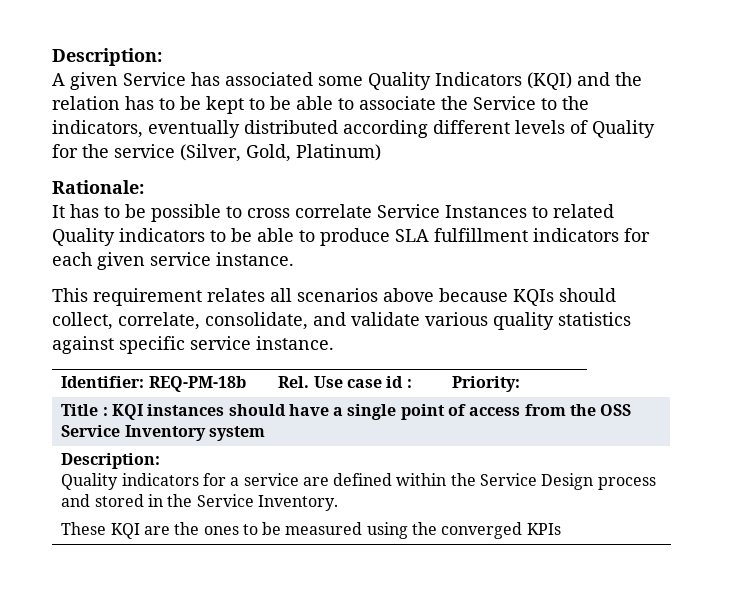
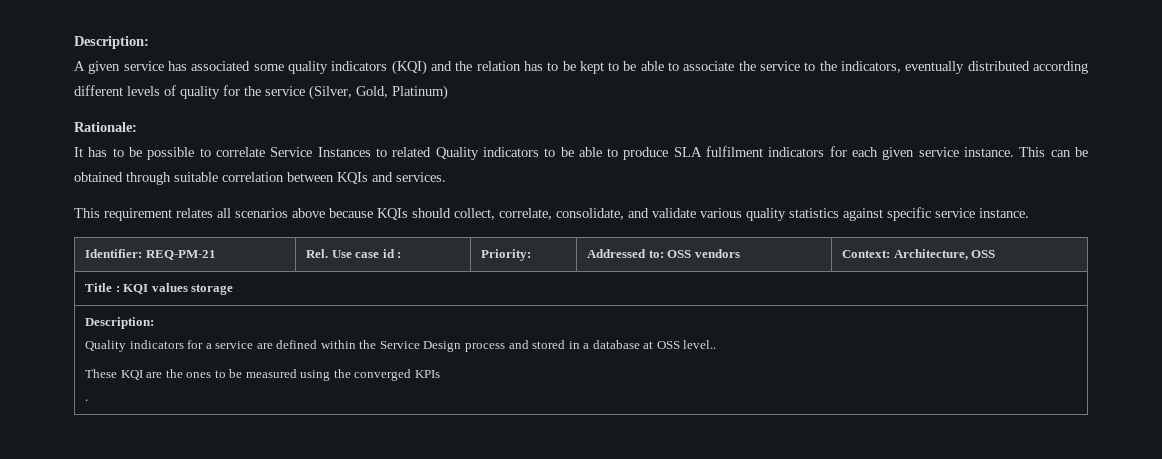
[123,72,186,86] Service -> [123,61,164,71] service
[368,72,522,90] Quality Indicators -> [287,61,388,74] quality indicators
[473,96,536,110] Service -> [760,61,801,71] service
[592,120,655,138] Quality -> [180,86,220,99] quality
[247,208,290,218] cross -> (211, 152) none
[434,228,528,242] fulfillment -> [706,146,764,157] fulfilment
(294, 259) none -> [1019,147,1088,157] [74,172,446,185] This can be obtained through suitable correlation between KQIs and services.
[148,376,246,392] REQ-PM-18b -> [145,250,216,260] REQ-PM-21
[61,404,632,420] [61,425,265,441] // Title : KQI instances should have a single point of access from the OSS Service Inventory system -> [587,249,740,258] [842,249,996,260] [85,283,234,295] | Addressed to: OSS vendors | Context: Architecture, OSS // Title : KQI values storage
[167,494,338,511] the Service Inventory. -> [583,340,717,349] a database at OSS level..
(561, 529) none -> [85,399,89,401] // .

